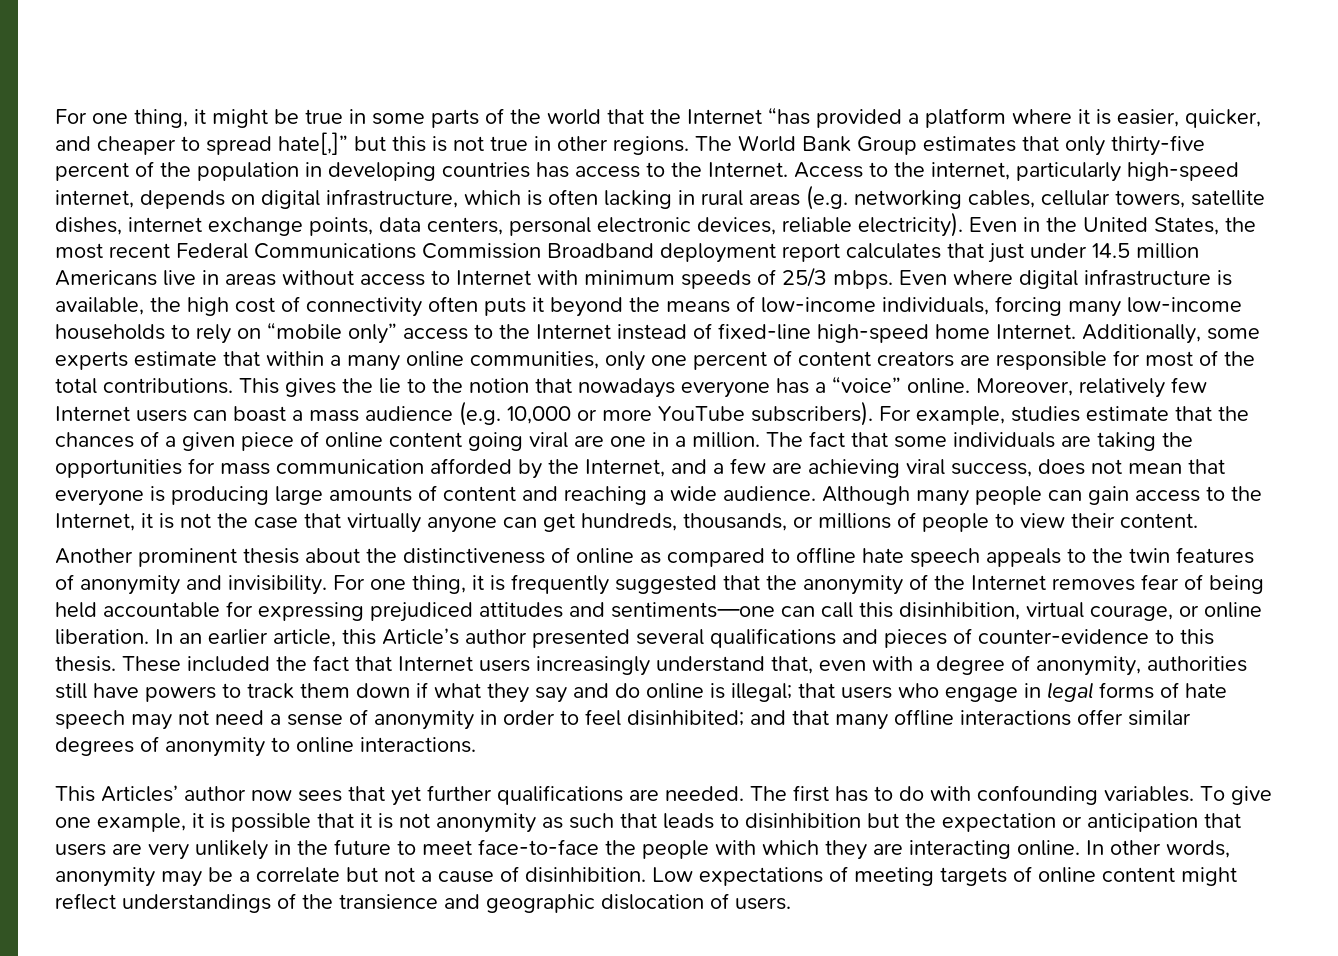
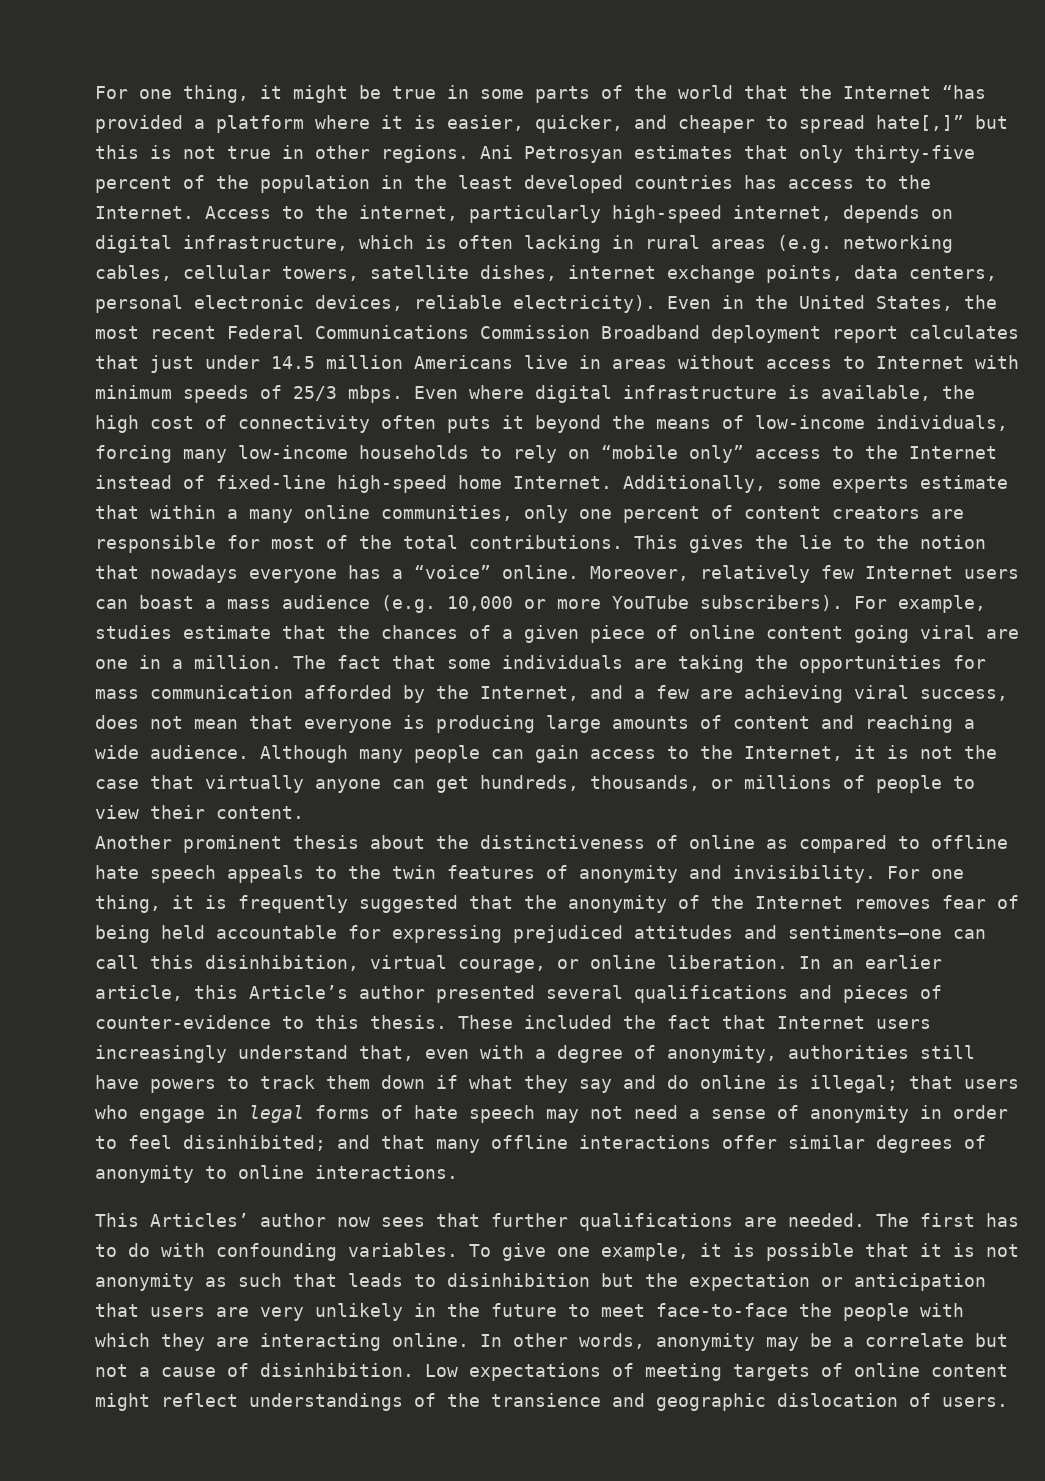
[695,135,917,155] The World Bank Group -> [480,145,623,163] Ani Petrosyan
[328,162,436,181] developing -> [414,175,623,193] the least developed
[391,786,421,806] yet -> (480, 1220) none

